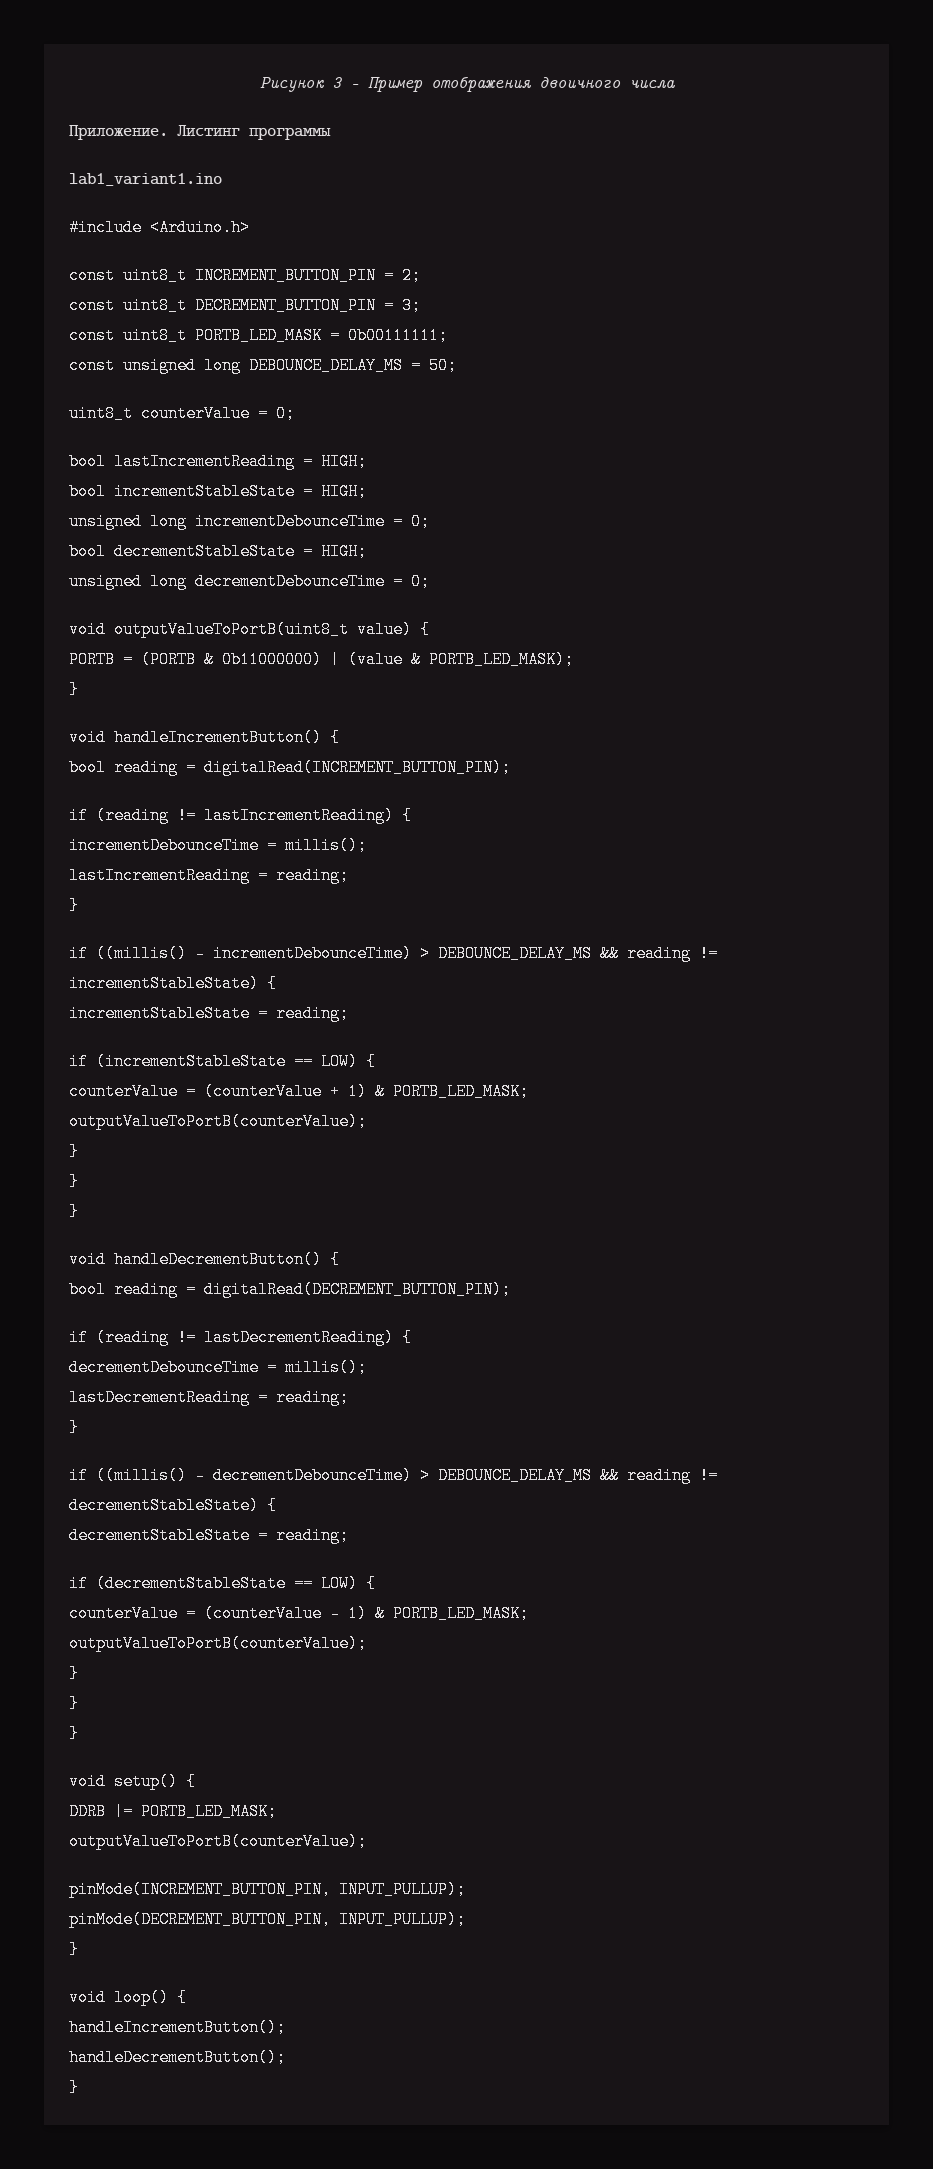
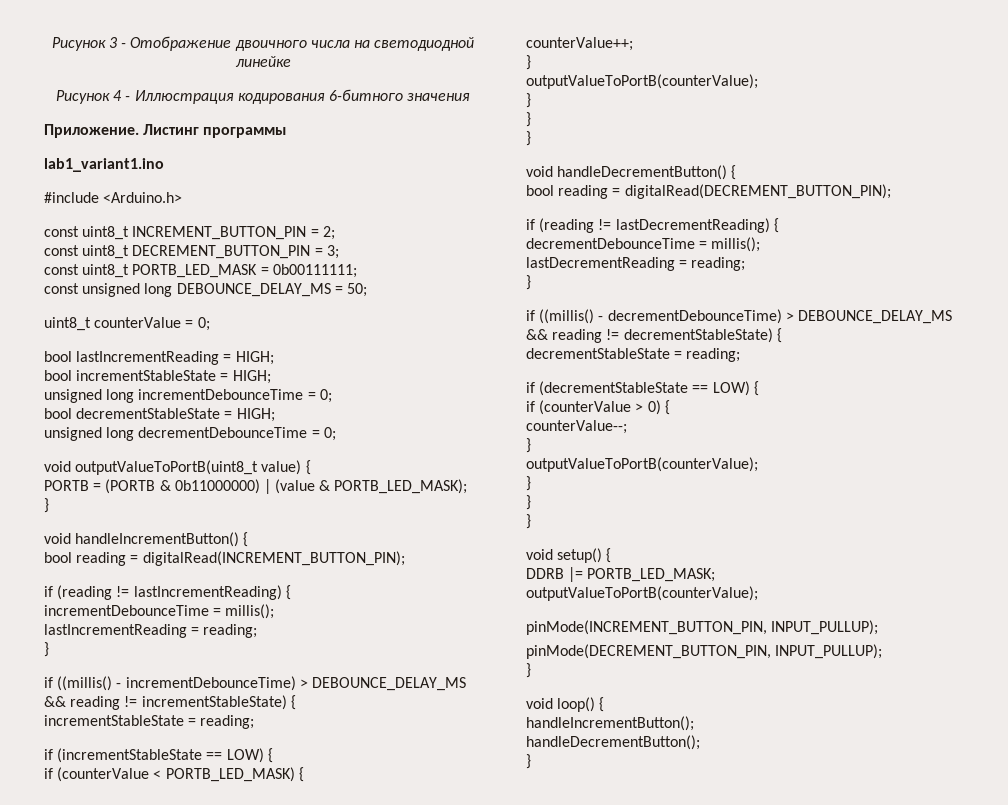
[367,77,531,92] Пример отображения -> [130,36,232,51] Отображение
(675, 84) none -> [353,37,475,51] [234,56,291,67] [55,89,471,104] на светодиодной линейке // Рисунок 4 - Иллюстрация кодирования 6-битного значения
[69,1083,529,1100] counterValue = (counterValue + 1) & PORTB_LED_MASK; -> [44,767,304,782] [526,37,633,51] [526,55,531,70] if (counterValue < PORTB_LED_MASK) { // counterValue++; // }
[69,1605,529,1622] counterValue = (counterValue - 1) & PORTB_LED_MASK; -> [526,400,670,415] [526,420,627,434] [526,438,531,453] if (counterValue > 0) { // counterValue--; // }

